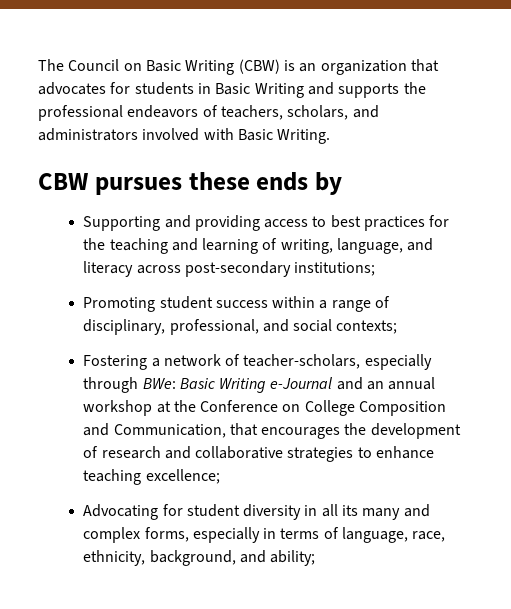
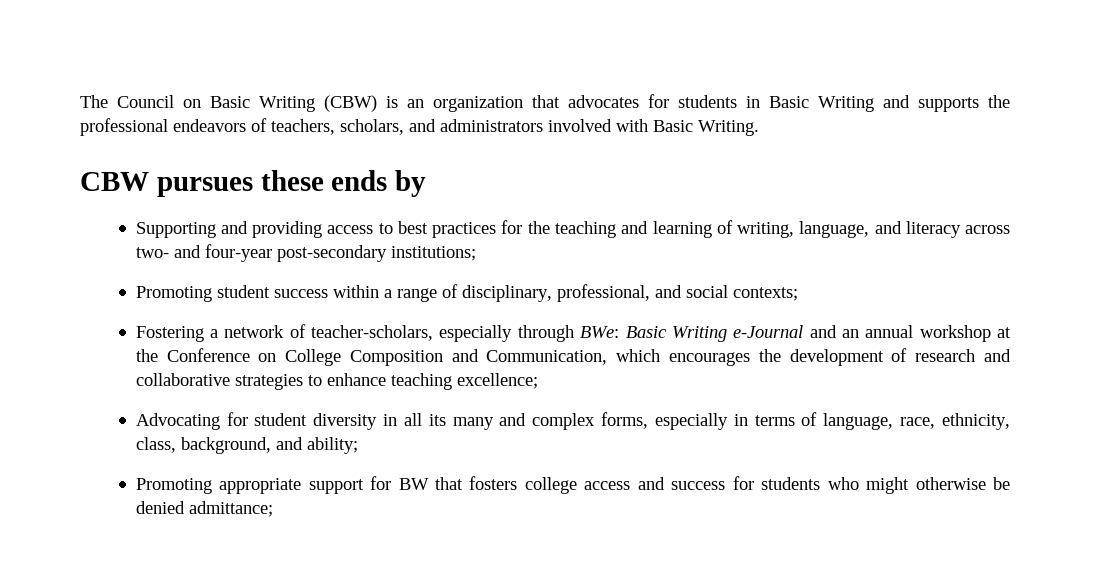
(181, 269) none -> [135,244,272,262] two- and four-year
[229,423,258,436] that -> [616,349,661,362] which
(146, 558) none -> [135,437,176,453] class,
(316, 558) none -> [135,476,1010,494] [135,501,273,517] // Promoting appropriate support for BW that fosters college access and success for students who might otherwise be denied admittance;

